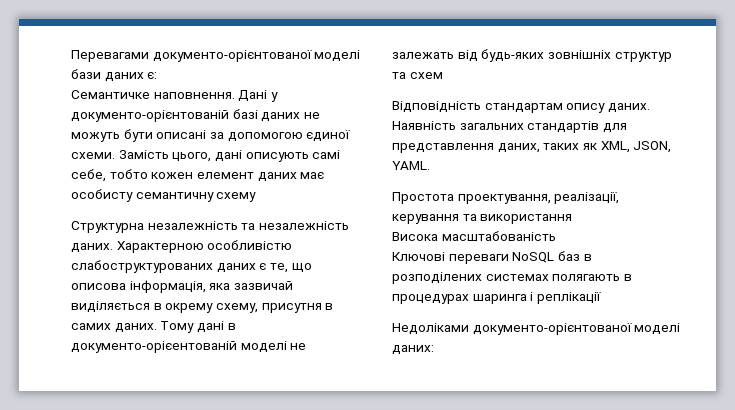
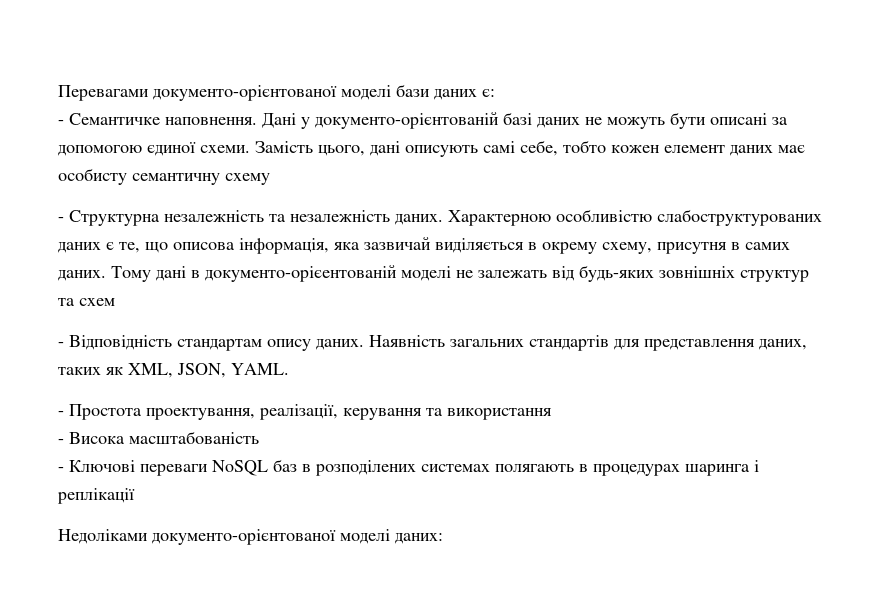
(158, 75) none -> [58,120,64,125] -
(257, 197) none -> [58,217,64,222] -
(443, 75) none -> [58,342,64,347] -
(430, 165) none -> [58,411,64,416] -
(573, 219) none -> [58,439,64,444] -
(556, 236) none -> [58,467,64,472] -

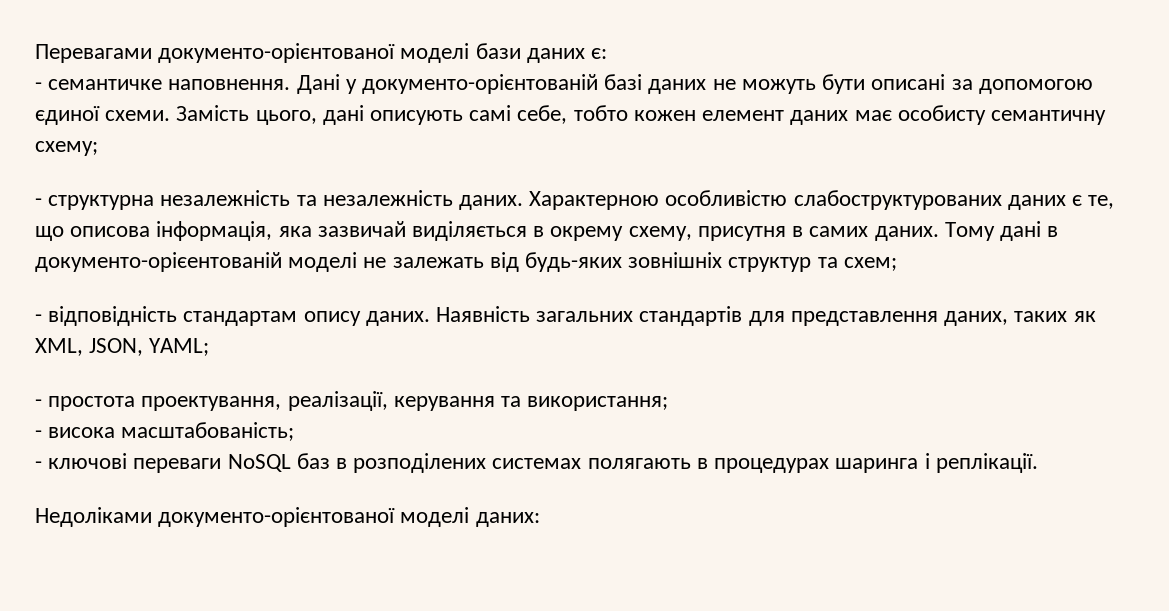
[69,113,160,125] Семантичке -> [48,79,163,90] семантичке
[225,173,270,185] [58,210,160,226] схему // - Структурна -> [35,141,98,156] [35,195,155,210] схему; // - структурна
[79,298,115,306] [58,335,172,350] схем // - Відповідність -> [843,257,897,271] [35,306,178,326] схем; // - відповідність
[231,363,289,375] [58,404,142,420] YAML. // - Простота -> [149,338,210,356] [35,396,136,411] YAML; // - простота
[447,408,552,420] [58,431,259,444] [58,460,135,472] використання // - Висока масштабованість // - Ключові -> [527,396,669,411] [35,422,295,441] [35,453,128,469] використання; // - висока масштабованість; // - ключові
[57,488,135,504] реплікації -> [935,453,1038,473] реплікації.

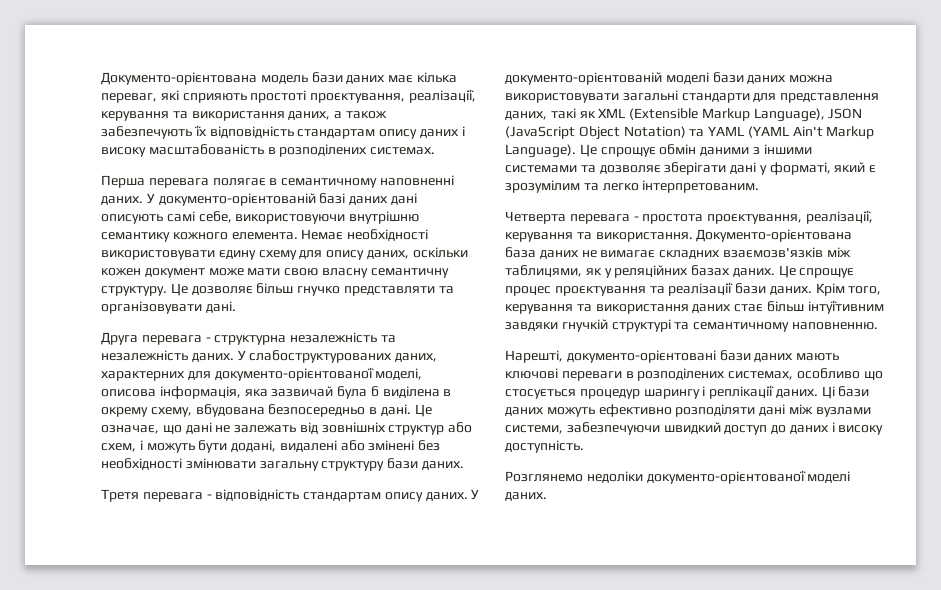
[35,43,608,63] [35,74,1093,94] [35,105,1106,125] [35,141,98,156] Перевагами документо-орієнтованої моделі бази даних є: // - семантичке наповнення. Дані у документо-орієнтованій базі даних не можуть бути описані за допомогою єдиної схеми. Замість цього, дані описують самі себе, тобто кожен елемент даних має особисту семантичну схему; // -> [101,72,457,85] [101,89,476,103] [101,111,387,121] [101,125,465,139] [101,144,436,157] [101,175,454,188] [101,193,417,206] [101,211,420,224] [101,229,429,242] [101,247,468,260] [101,268,449,278] [101,283,454,296] [101,301,236,314] [101,332,202,345] Документо-орієнтована модель бази даних має кілька переваг, які сприяють простоті проєктування, реалізації, керування та використання даних, а також забезпечують їх відповідність стандартам опису даних і високу масштабованість в розподілених системах. // Перша перевага полягає в семантичному наповненні даних. У документо-орієнтованій базі даних дані описують самі себе, використовуючи внутрішню семантику кожного елемента. Немає необхідності використовувати єдину схему для опису даних, оскільки кожен документ може мати свою власну семантичну структуру. Це дозволяє більш гнучко представляти та організовувати дані. // Друга перевага
[529,190,1115,210] [35,221,1059,241] [35,252,358,272] Характерною особливістю слабоструктурованих даних є те, що описова інформація, яка зазвичай виділяється в окрему схему, присутня в самих даних. Тому дані в документо-орієентованій моделі -> [237,350,438,363] [101,367,423,381] [101,386,452,399] [101,404,432,417] [101,422,212,434] У слабоструктурованих даних, характерних для документо-орієнтованої моделі, описова інформація, яка зазвичай була б виділена в окрему схему, вбудована безпосередньо в дані. Це означає, що дані
[525,252,623,272] будь-яких -> (318, 428) none
[817,257,897,271] та схем; // -> [448,422,473,433] [101,440,441,453] [101,458,464,471] [101,489,203,502] або схем, і можуть бути додані, видалені або змінені без необхідності змінювати загальну структуру бази даних. // Третя перевага
[436,306,1096,326] [35,338,210,356] Наявність загальних стандартів для представлення даних, таких як XML, JSON, YAML; // -> [471,489,480,500] [505,72,834,85] [505,90,880,103] [505,108,863,122] [505,126,875,140] [505,144,812,158] [505,162,877,175] [505,180,760,193] [505,211,630,224] У документо-орієнтованій моделі бази даних можна використовувати загальні стандарти для представлення даних, такі як XML (Extensible Markup Language), JSON (JavaScript Object Notation) та YAML (YAML Ain't Markup Language). Це спрощує обмін даними з іншими системами та дозволяє зберігати дані у форматі, який є зрозумілим та легко інтерпретованим. // Четверта перевага
[141,391,669,411] [35,422,295,441] [35,453,1038,473] [35,507,540,527] проектування, реалізації, керування та використання; // - висока масштабованість; // - ключові переваги NoSQL баз в розподілених системах полягають в процедурах шаринга і реплікації. // Недоліками документо-орієнтованої моделі даних: -> [707,210,873,224] [505,229,853,242] [505,247,851,259] [505,265,855,278] [505,282,882,296] [505,300,884,314] [505,319,878,332] [505,350,840,363] [505,368,883,381] [505,385,870,399] [505,404,871,417] [505,422,884,435] [505,440,584,453] [505,470,851,484] [505,492,547,501] проєктування, реалізації, керування та використання. Документо-орієнтована база даних не вимагає складних взаємозв'язків між таблицями, як у реляційних базах даних. Це спрощує процес проєктування та реалізації бази даних. Крім того, керування та використання даних стає більш інтуїтивним завдяки гнучкій структурі та семантичному наповненню. // Нарешті, документо-орієнтовані бази даних мають ключові переваги в розподілених системах, особливо що стосується процедур шарингу і реплікації даних. Ці бази даних можуть ефективно розподіляти дані між вузлами системи, забезпечуючи швидкий доступ до даних і високу доступність. // Розглянемо недоліки документо-орієнтованої моделі даних.

